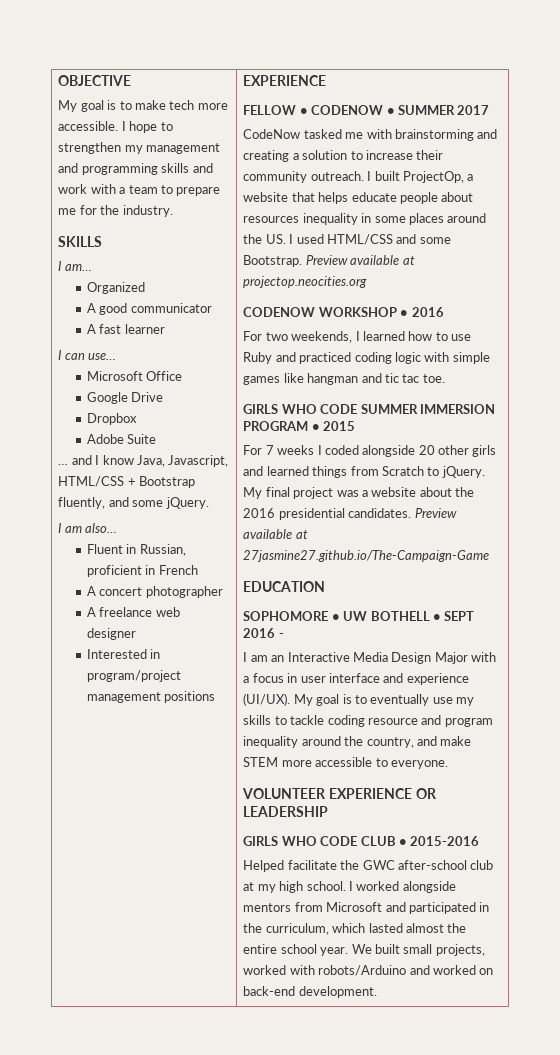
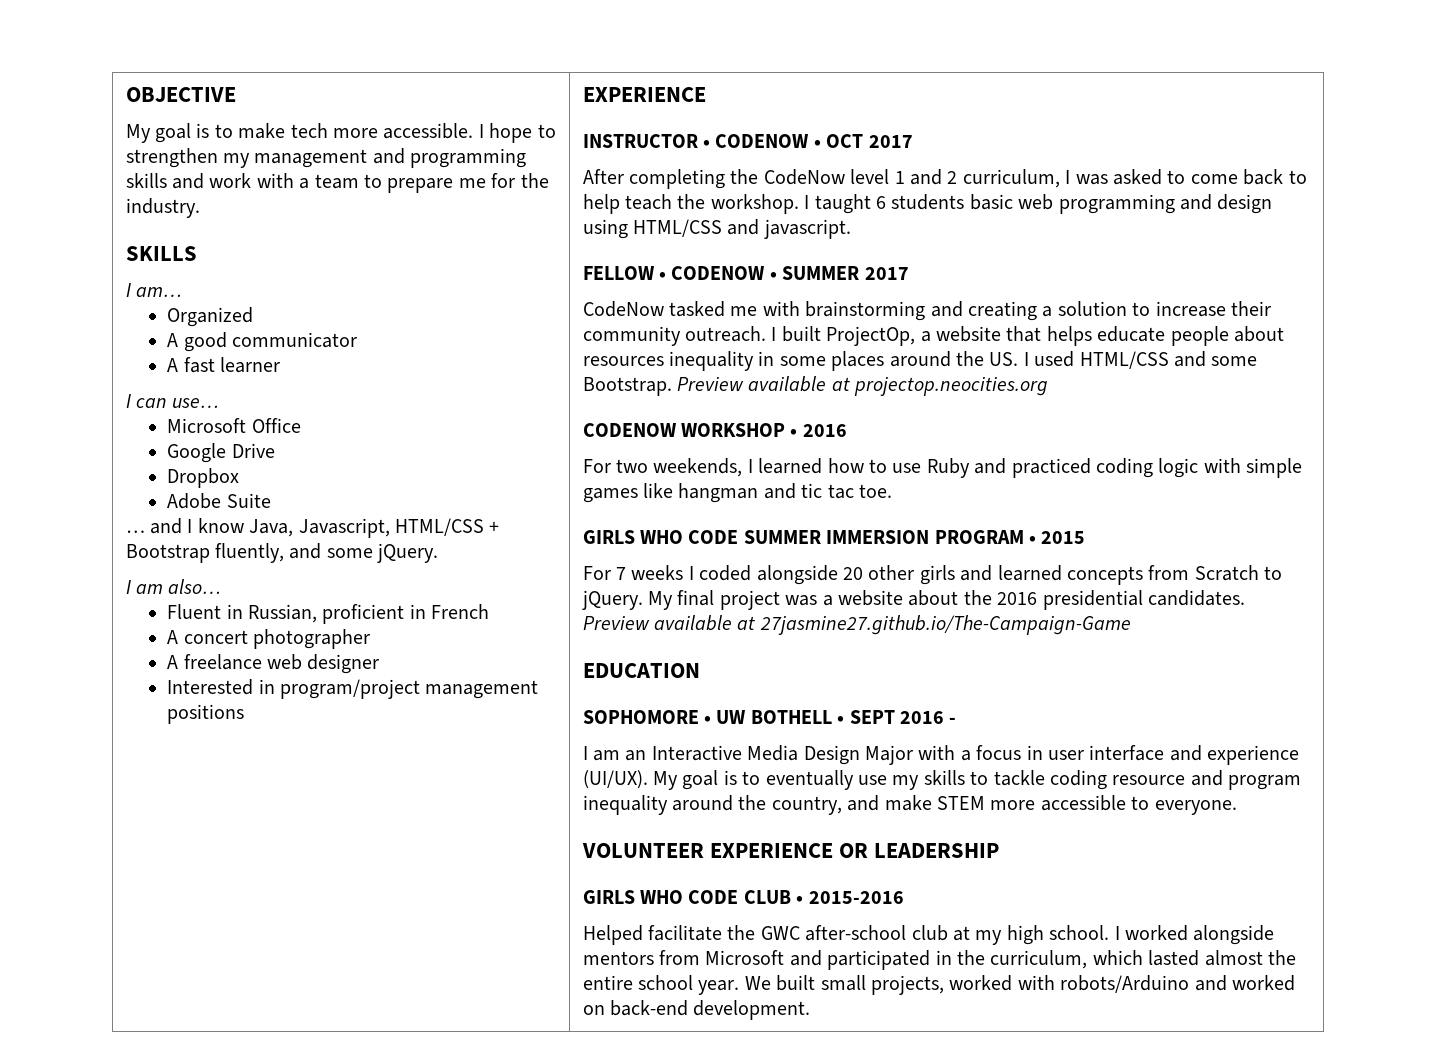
(327, 80) none -> [582,134,913,148] [582,169,1307,189] [582,194,1273,214] [582,219,851,239] // INSTRUCTOR • CODENOW • OCT 2017 // After completing the CodeNow level 1 and 2 curriculum, I was asked to come back to help teach the workshop. I taught 6 students basic web programming and design using HTML/CSS and javascript.
[312,466,348,478] things -> [1066,566,1143,585] concepts

